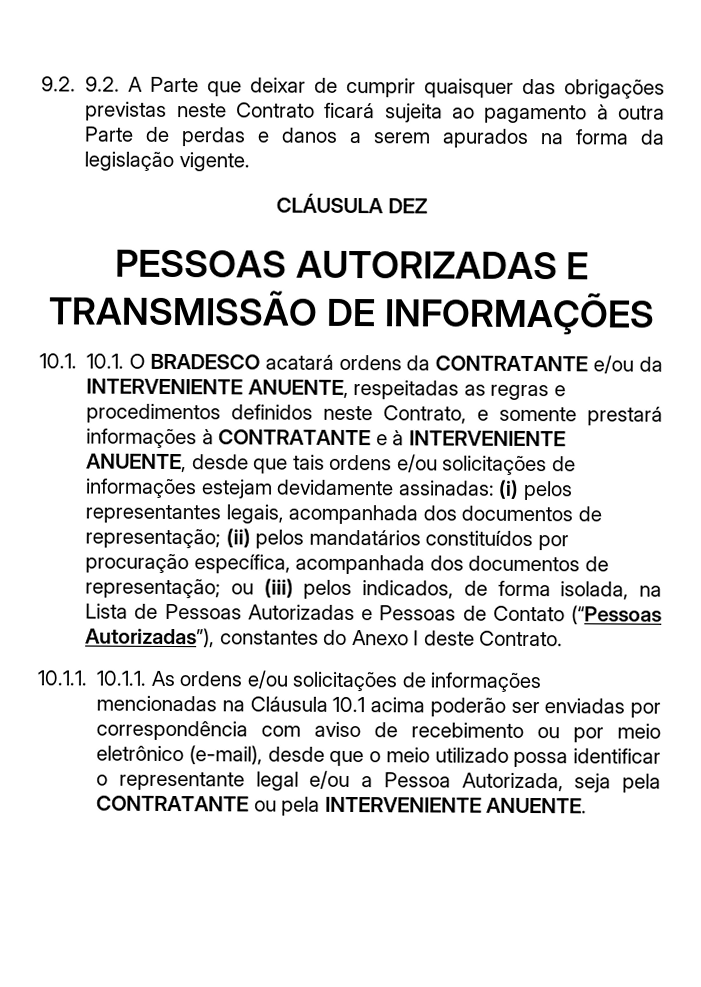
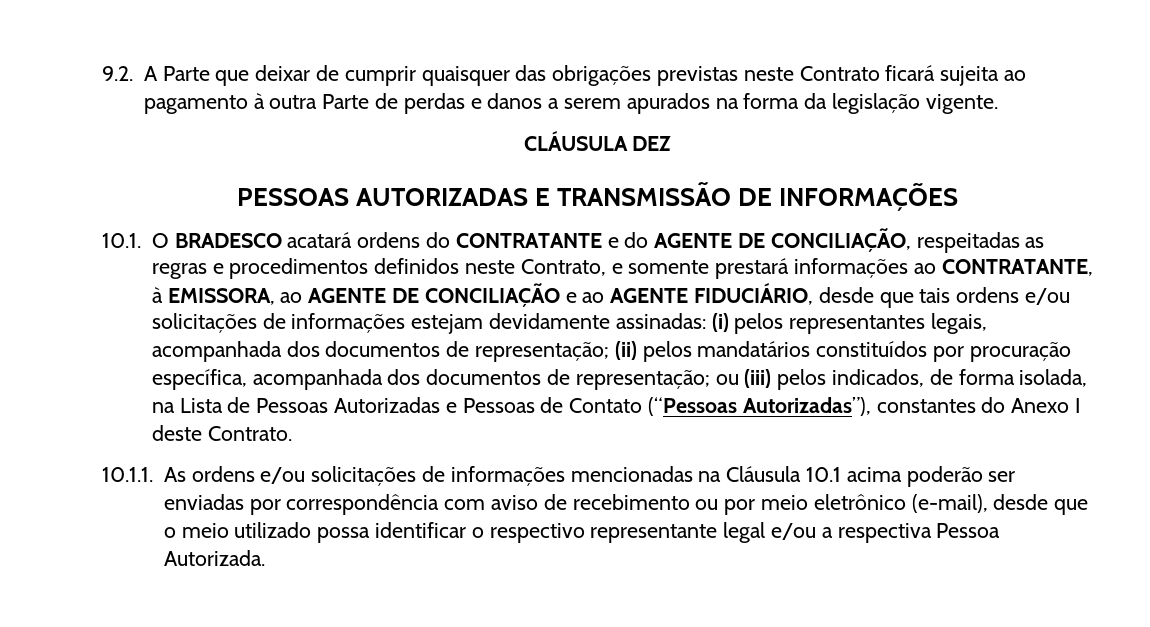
[41,76,121,92] 9.2. 9.2. -> [102,66,133,81] 9.2.
[86,353,125,369] 10.1. -> (141, 240) none
[406,355,663,374] [86,378,349,398] da CONTRATANTE e/ou da INTERVENIENTE ANUENTE, -> [425,228,911,252] do CONTRATANTE e do AGENTE DE CONCILIAÇÃO,
[201,429,566,447] [86,453,188,473] à CONTRATANTE e à INTERVENIENTE ANUENTE, -> [913,259,1093,276] [151,283,813,307] ao CONTRATANTE, à EMISSORA, ao AGENTE DE CONCILIAÇÃO e ao AGENTE FIDUCIÁRIO,
[96,670,148,686] 10.1.1. -> (153, 474) none
(109, 780) none -> [489,523,585,543] respectivo
[383,772,661,793] [96,795,588,816] Pessoa Autorizada, seja pela CONTRATANTE ou pela INTERVENIENTE ANUENTE. -> [837,523,1001,543] [163,550,265,566] respectiva Pessoa Autorizada.

